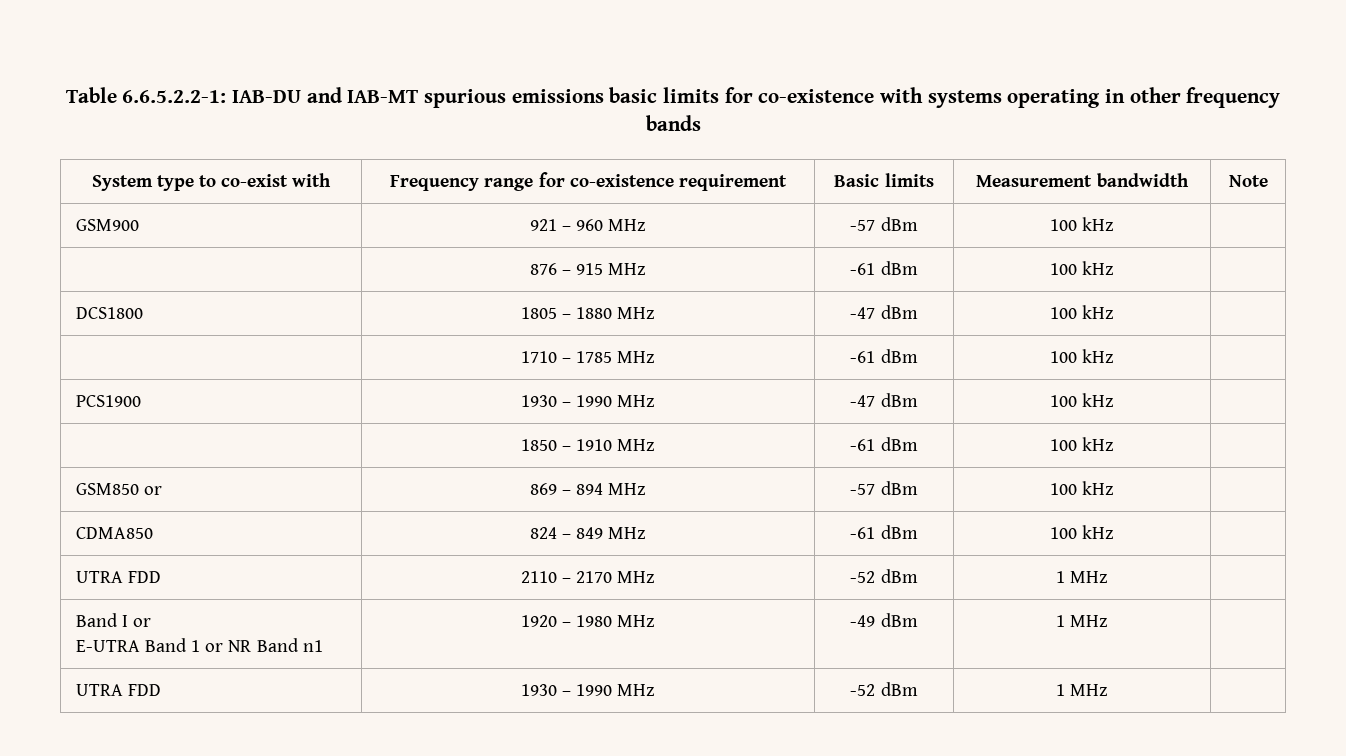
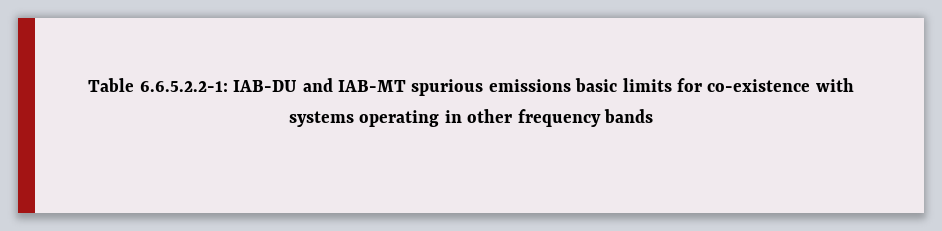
[91,173,332,191] [390,172,787,191] [834,173,934,187] [976,173,1189,187] [1228,175,1268,187] [75,219,139,231] [529,219,647,231] [850,217,918,231] [1049,217,1115,231] [529,263,647,275] [850,261,918,275] [1049,261,1115,275] [75,307,143,319] [520,307,656,319] [850,305,918,319] [1049,305,1115,319] [520,351,656,363] [850,349,918,363] [1049,349,1115,363] [75,395,141,407] [520,395,656,407] [850,393,918,407] [1049,393,1115,407] [520,439,656,451] [850,437,918,451] [1049,437,1115,451] [75,483,163,495] [529,483,647,495] [850,481,918,495] [1049,481,1115,495] [75,527,153,539] [529,527,647,539] [850,525,918,539] [1049,525,1115,539] [75,571,162,583] [520,571,656,583] [850,569,918,583] [1055,571,1109,583] [75,613,152,627] [75,638,323,652] [520,615,656,627] [850,613,918,627] [1055,615,1109,627] [75,684,162,696] [520,684,656,696] [850,682,918,696] [1055,684,1109,696] // System type to co-exist with | Frequency range for co-existence requirement | Basic limits | Measurement bandwidth | Note // GSM900 | 921 – 960 MHz | -57 dBm | 100 kHz | // | 876 – 915 MHz | -61 dBm | 100 kHz | // DCS1800 | 1805 – 1880 MHz | -47 dBm | 100 kHz | // | 1710 – 1785 MHz | -61 dBm | 100 kHz | // PCS1900 | 1930 – 1990 MHz | -47 dBm | 100 kHz | // | 1850 – 1910 MHz | -61 dBm | 100 kHz | // GSM850 or | 869 – 894 MHz | -57 dBm | 100 kHz | // CDMA850 | 824 – 849 MHz | -61 dBm | 100 kHz | // UTRA FDD | 2110 – 2170 MHz | -52 dBm | 1 MHz | // Band I or // E-UTRA Band 1 or NR Band n1 | 1920 – 1980 MHz | -49 dBm | 1 MHz | // UTRA FDD | 1930 – 1990 MHz | -52 dBm | 1 MHz | -> (653, 116) none

